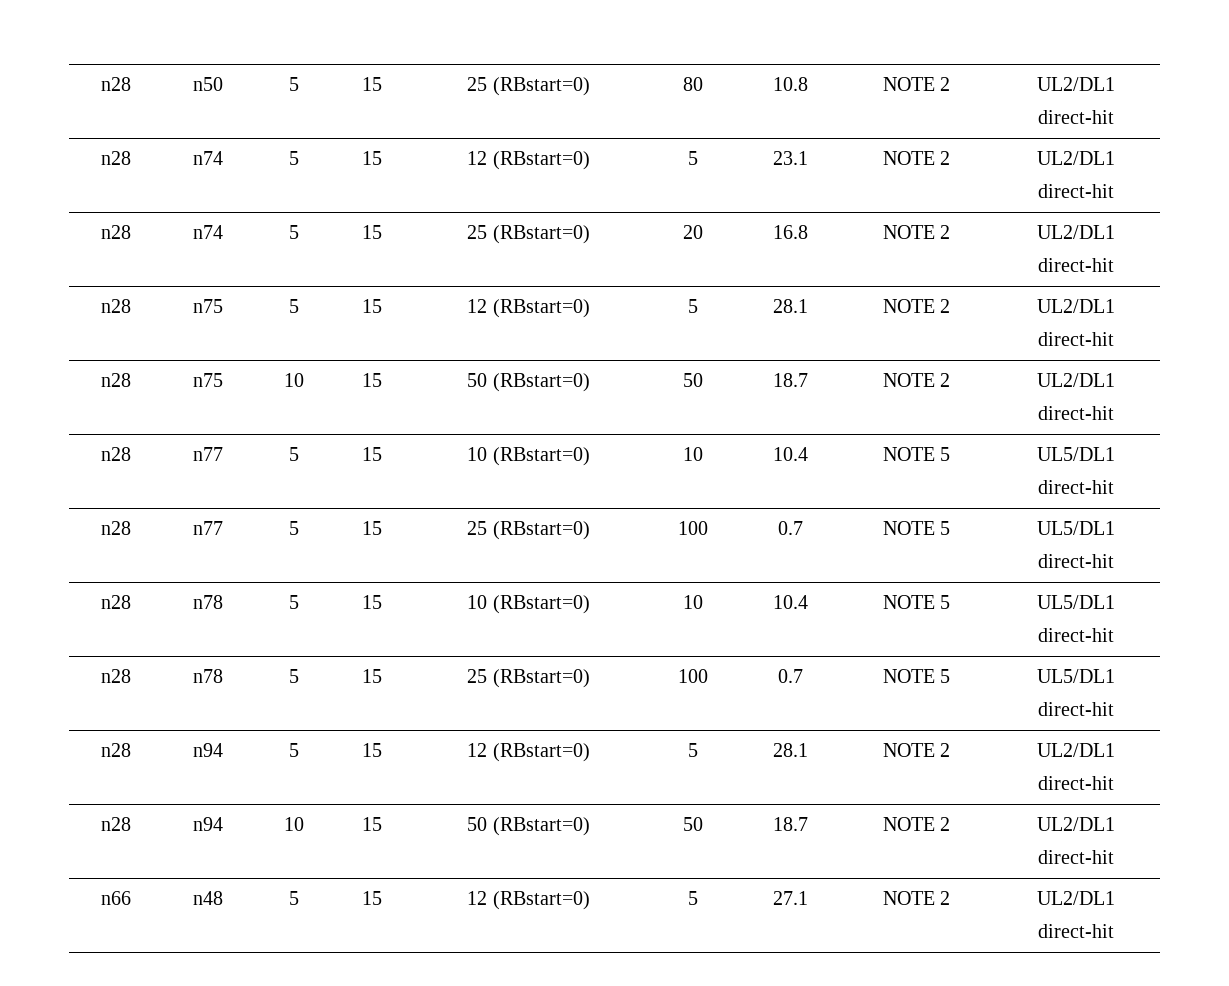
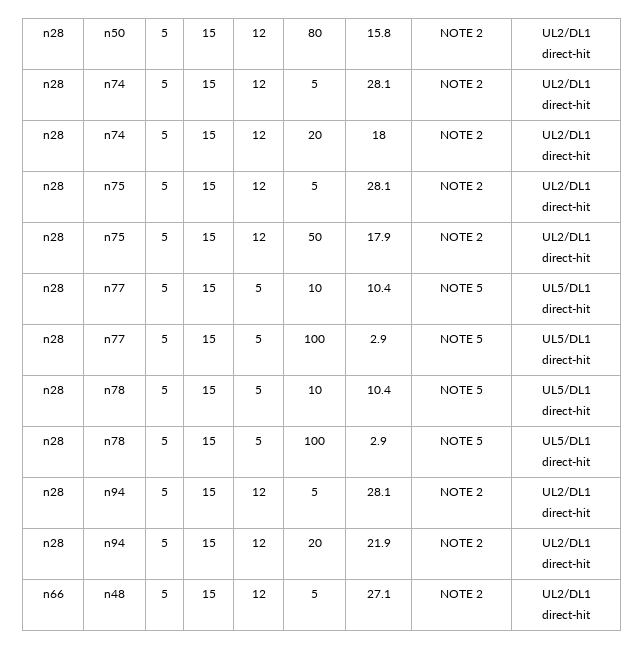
[467,77,590,96] 25 (RBstart=0) -> [251,29,266,37] 12
[772,77,808,91] [882,77,951,91] [1037,77,1115,91] [1038,110,1114,124] [100,151,131,165] [193,151,223,165] [288,151,299,165] [361,151,382,165] [467,151,590,170] [687,151,698,165] [772,151,808,165] [882,151,951,165] [1037,151,1115,165] [1038,184,1114,198] [100,225,131,239] [193,225,223,239] [288,225,299,239] [361,225,382,239] [467,225,590,244] [682,225,703,239] [772,225,808,239] [882,225,951,239] [1037,225,1115,239] [1038,258,1114,272] [100,299,131,313] [193,299,223,313] [288,299,299,313] [361,299,382,313] [467,299,590,318] 10.8 | NOTE 2 | UL2/DL1 // direct-hit // n28 | n74 | 5 | 15 | 12 (RBstart=0) | 5 | 23.1 | NOTE 2 | UL2/DL1 // direct-hit // n28 | n74 | 5 | 15 | 25 (RBstart=0) | 20 | 16.8 | NOTE 2 | UL2/DL1 // direct-hit // n28 | n75 | 5 | 15 | 12 (RBstart=0) -> [366,29,391,37] [439,29,484,37] [541,28,591,37] [542,49,591,58] [42,80,64,88] [104,80,125,88] [161,80,168,88] [201,80,216,88] [251,80,266,88] [311,80,318,88] [366,80,391,88] [439,80,484,88] [541,79,591,88] [542,100,591,109] [42,131,64,139] [104,131,125,139] [161,131,168,139] [201,131,216,139] [251,131,266,139] [307,131,322,139] [371,131,386,139] [439,131,484,139] [541,130,591,139] [542,151,591,160] [42,182,64,190] [104,182,125,190] [161,182,168,190] [201,182,216,190] [251,182,266,190] 15.8 | NOTE 2 | UL2/DL1 // direct-hit // n28 | n74 | 5 | 15 | 12 | 5 | 28.1 | NOTE 2 | UL2/DL1 // direct-hit // n28 | n74 | 5 | 15 | 12 | 20 | 18 | NOTE 2 | UL2/DL1 // direct-hit // n28 | n75 | 5 | 15 | 12
[283,373,304,387] [361,373,382,387] [467,373,590,392] [682,373,703,387] [772,373,808,387] 10 | 15 | 50 (RBstart=0) | 50 | 18.7 -> [161,233,168,241] [201,233,216,241] [251,233,266,241] [307,233,322,241] [366,233,391,241] 5 | 15 | 12 | 50 | 17.9
[467,447,590,466] 10 (RBstart=0) -> [255,284,262,292] 5
[467,521,590,540] [677,521,708,535] [777,521,803,535] [882,521,951,535] [1037,521,1115,535] [1038,554,1114,568] [100,595,131,609] [193,595,223,609] [288,595,299,609] [361,595,382,609] [467,595,590,614] 25 (RBstart=0) | 100 | 0.7 | NOTE 5 | UL5/DL1 // direct-hit // n28 | n78 | 5 | 15 | 10 (RBstart=0) -> [255,335,262,343] [304,335,325,343] [370,335,387,343] [439,335,484,343] [541,334,591,343] [542,355,591,364] [42,386,64,394] [104,386,125,394] [161,386,168,394] [201,386,216,394] [255,386,262,394] 5 | 100 | 2.9 | NOTE 5 | UL5/DL1 // direct-hit // n28 | n78 | 5 | 15 | 5
[467,669,590,688] [677,669,708,683] [777,669,803,683] 25 (RBstart=0) | 100 | 0.7 -> [255,437,262,445] [304,437,325,445] [370,437,387,445] 5 | 100 | 2.9
[492,743,590,762] (RBstart=0) -> (266, 492) none
[283,817,304,831] [361,817,382,831] [467,817,590,836] [682,817,703,831] [772,817,808,831] 10 | 15 | 50 (RBstart=0) | 50 | 18.7 -> [161,539,168,547] [201,539,216,547] [251,539,266,547] [307,539,322,547] [366,539,391,547] 5 | 15 | 12 | 20 | 21.9
[492,891,590,910] (RBstart=0) -> (266, 594) none

